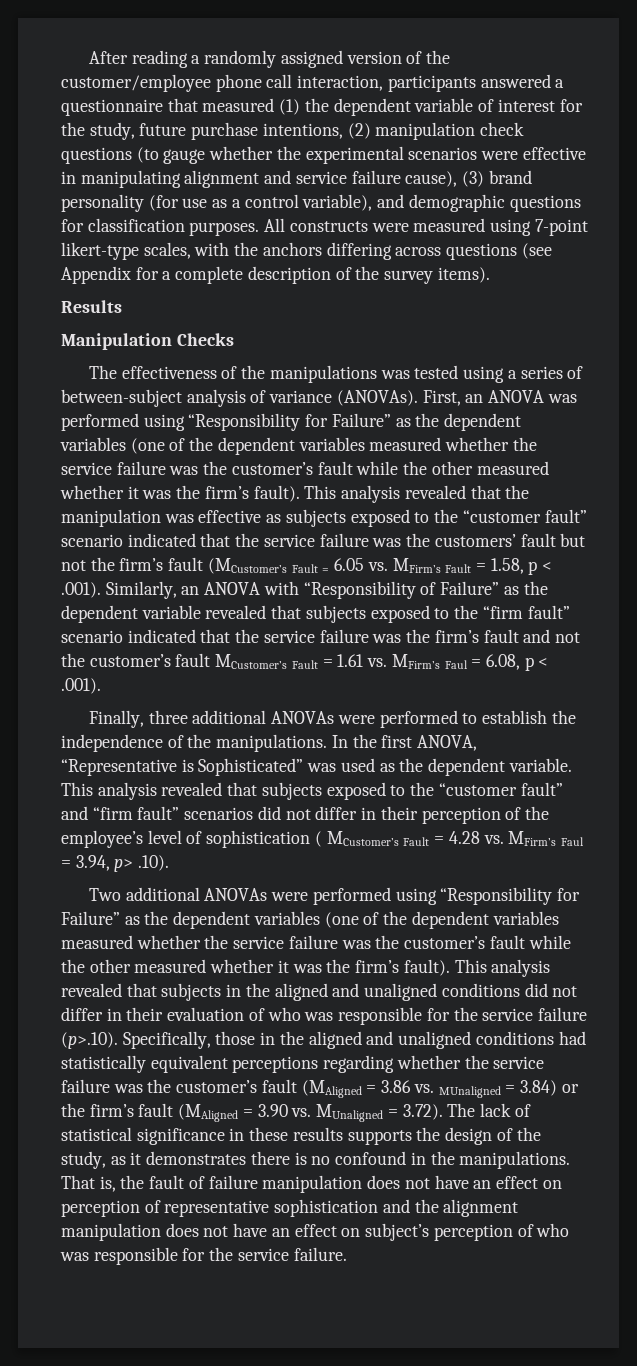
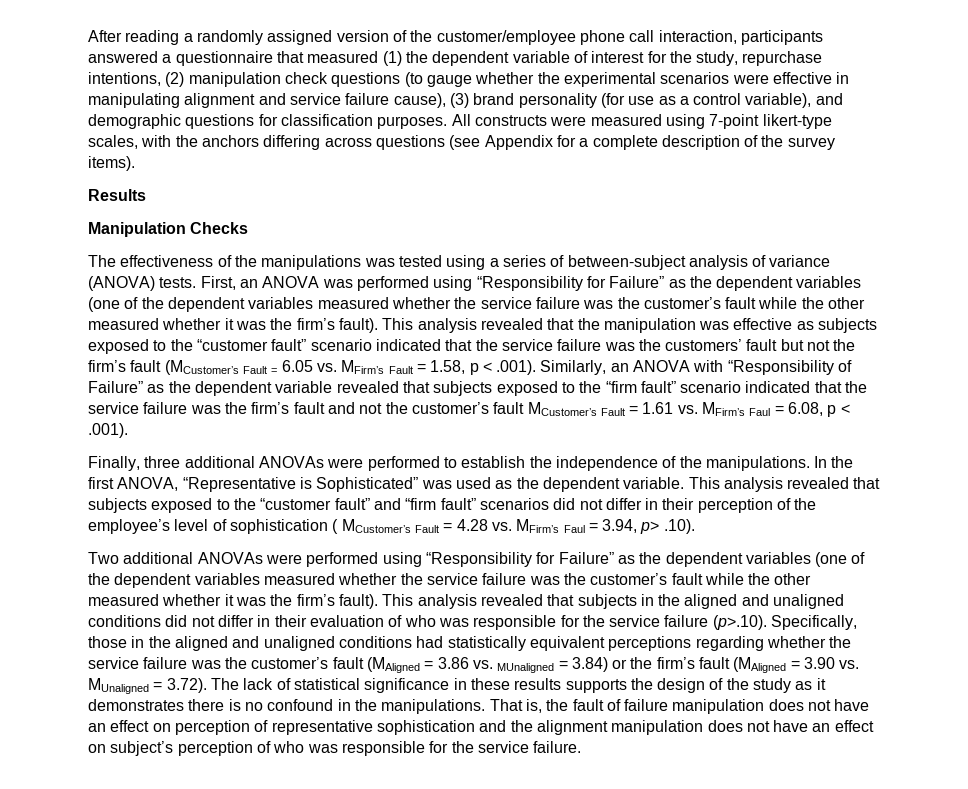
[139,122,259,140] future purchase -> [742,51,823,66] repurchase
[336,390,418,406] (ANOVAs). -> [88,276,197,291] (ANOVA) tests.
[61,1151,106,1169] study, -> [753,678,792,693] study

